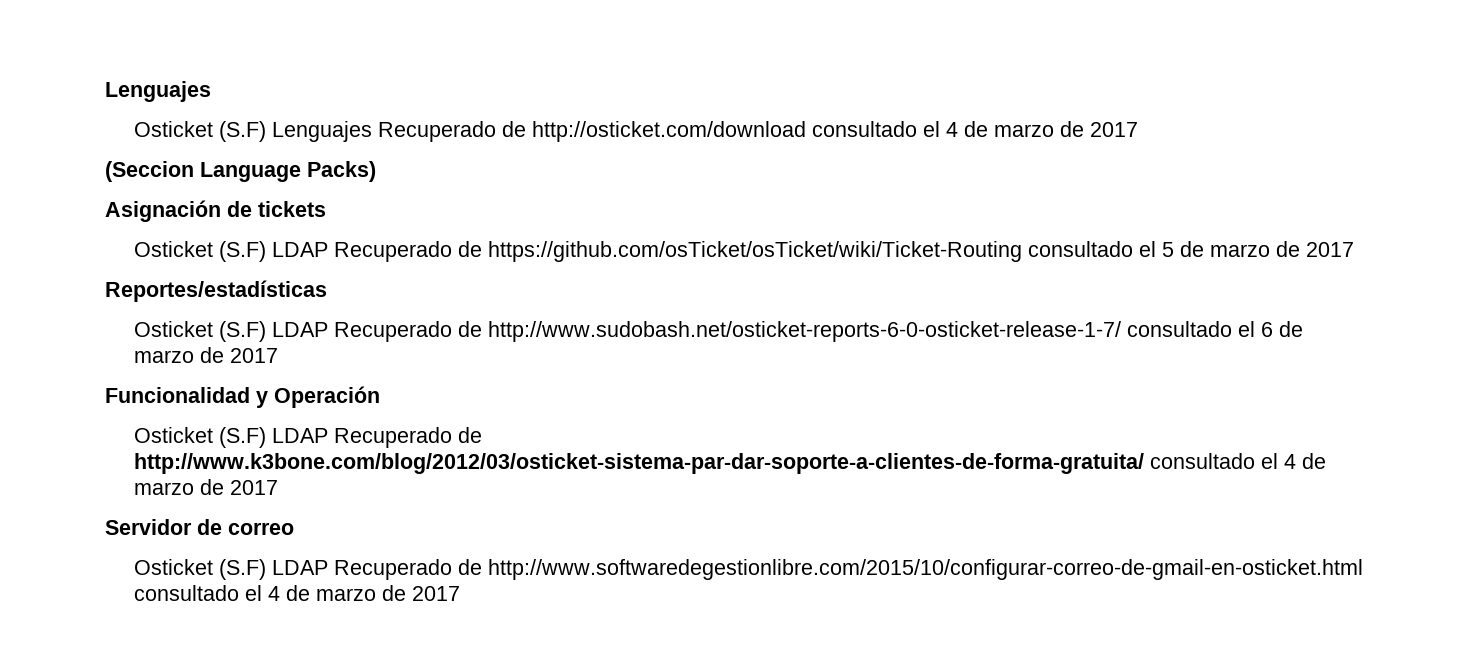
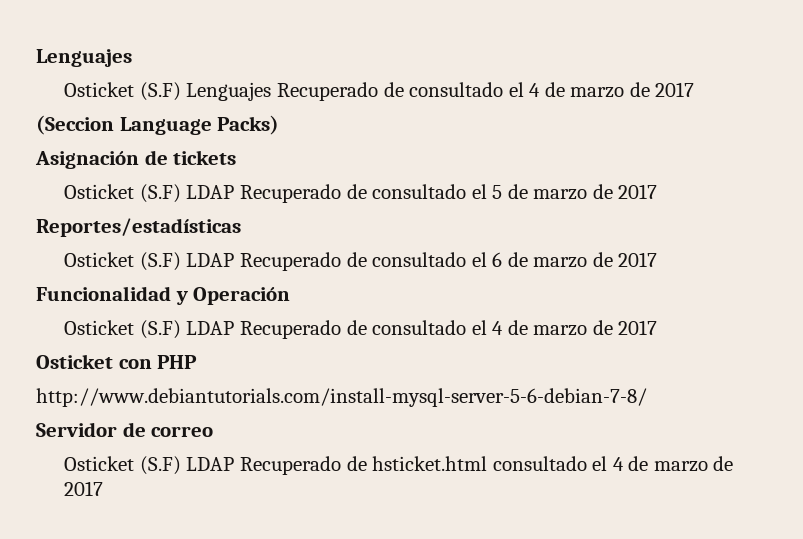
[531,121,806,142] http://osticket.com/download -> (404, 89) none
[487,241,1022,262] https://github.com/osTicket/osTicket/wiki/Ticket-Routing -> (367, 191) none
[487,321,1121,342] http://www.sudobash.net/osticket-reports-6-0-osticket-release-1-7/ -> (367, 259) none
[133,453,1326,474] [133,479,278,495] http://www.k3bone.com/blog/2012/03/osticket-sistema-par-dar-soporte-a-clientes-de-forma-gratuita/ consultado el 4 de marzo de 2017 -> [372,320,658,336] [36,354,198,369] [36,388,647,407] consultado el 4 de marzo de 2017 // Osticket con PHP // http://www.debiantutorials.com/install-mysql-server-5-6-debian-7-8/
[487,559,1363,580] http://www.softwaredegestionlibre.com/2015/10/configurar-correo-de-gmail-en-osticket.html -> [372,456,488,471] hsticket.html

